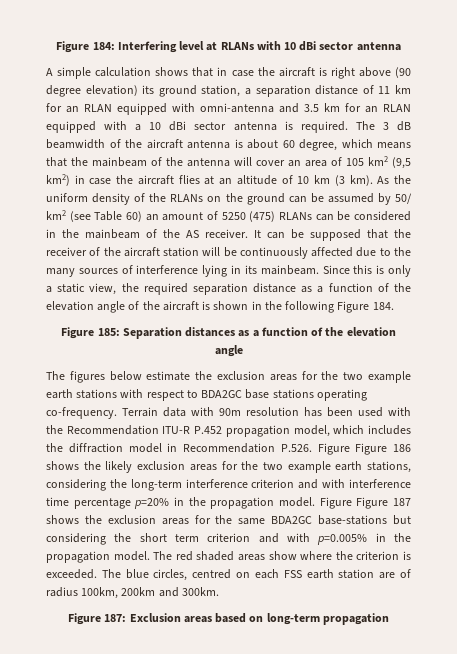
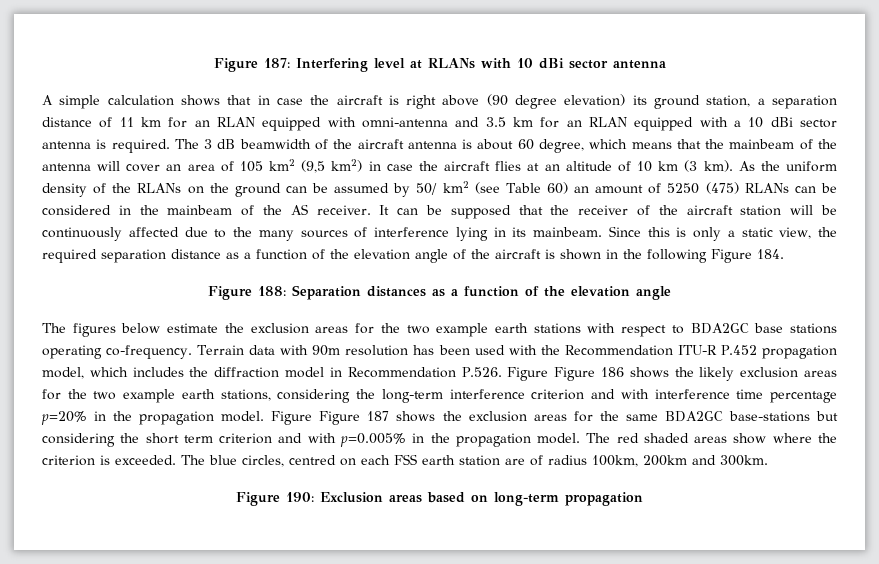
[56,41,115,53] Figure 184: -> [213,58,290,72] Figure 187:
[97,328,120,336] 185: -> [258,286,286,296] 188:
[104,614,127,622] 187: -> [286,492,314,502] 190:

